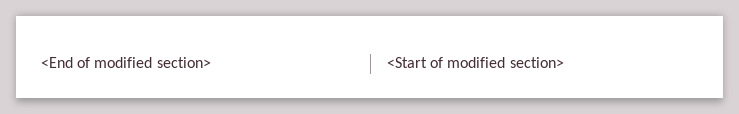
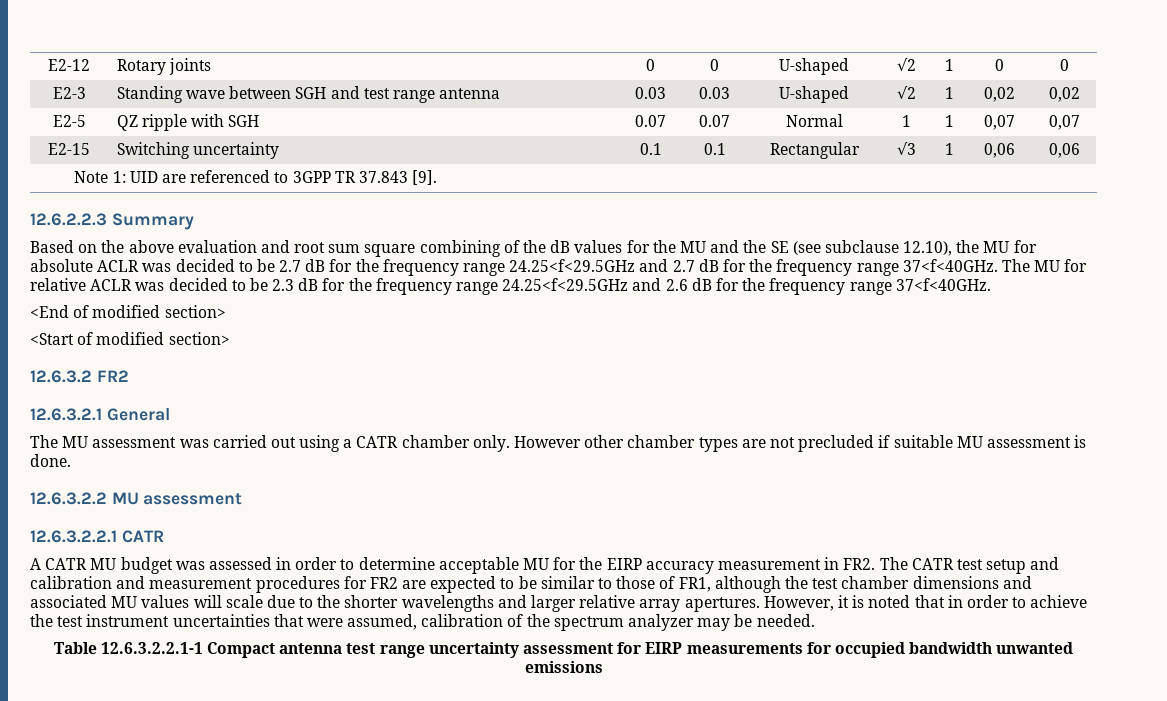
(41, 62) none -> [48,59,90,71] [116,58,212,75] [646,59,655,71] [710,59,719,71] [779,58,849,75] [897,58,916,71] [945,59,954,71] [995,59,1004,71] [1059,59,1069,71] [52,87,86,99] [116,86,501,103] [635,87,666,99] [699,87,730,99] [779,86,849,103] [897,86,916,99] [945,87,954,99] [984,87,1015,102] [1048,87,1080,102] [52,115,86,127] [116,114,260,131] [635,115,666,127] [699,115,730,127] [785,114,843,127] [902,115,911,127] [945,115,954,127] [984,115,1015,130] [1048,115,1080,130] [48,143,90,155] [116,142,280,159] [639,143,662,155] [703,143,726,155] [769,142,860,159] [897,142,916,155] [945,143,954,155] [984,143,1015,158] [1048,143,1080,158] [74,170,438,185] [30,213,194,230] [30,240,1037,257] [30,259,1088,276] [30,278,991,295] E2-12 | Rotary joints | 0 | 0 | U-shaped | √2 | 1 | 0 | 0 // E2-3 | Standing wave between SGH and test range antenna | 0.03 | 0.03 | U-shaped | √2 | 1 | 0,02 | 0,02 // E2-5 | QZ ripple with SGH | 0.07 | 0.07 | Normal | 1 | 1 | 0,07 | 0,07 // E2-15 | Switching uncertainty | 0.1 | 0.1 | Rectangular | √3 | 1 | 0,06 | 0,06 // Note 1: UID are referenced to 3GPP TR 37.843 [9]. // 12.6.2.2.3 Summary // Based on the above evaluation and root sum square combining of the dB values for the MU and the SE (see subclause 12.10), the MU for absolute ACLR was decided to be 2.7 dB for the frequency range 24.25<f<29.5GHz and 2.7 dB for the frequency range 37<f<40GHz. The MU for relative ACLR was decided to be 2.3 dB for the frequency range 24.25<f<29.5GHz and 2.6 dB for the frequency range 37<f<40GHz. //
(564, 62) none -> [30,370,129,383] [30,408,170,421] [30,435,1087,452] [30,454,71,467] [30,492,243,505] [30,530,164,543] [30,557,1060,574] [30,576,1032,593] [30,595,1088,612] [30,614,815,631] [53,642,1074,658] [524,661,603,673] // 12.6.3.2 FR2 // 12.6.3.2.1 General // The MU assessment was carried out using a CATR chamber only. However other chamber types are not precluded if suitable MU assessment is done. // 12.6.3.2.2 MU assessment // 12.6.3.2.2.1 CATR // A CATR MU budget was assessed in order to determine acceptable MU for the EIRP accuracy measurement in FR2. The CATR test setup and calibration and measurement procedures for FR2 are expected to be similar to those of FR1, although the test chamber dimensions and associated MU values will scale due to the shorter wavelengths and larger relative array apertures. However, it is noted that in order to achieve the test instrument uncertainties that were assumed, calibration of the spectrum analyzer may be needed. // Table 12.6.3.2.2.1-1 Compact antenna test range uncertainty assessment for EIRP measurements for occupied bandwidth unwanted emissions

